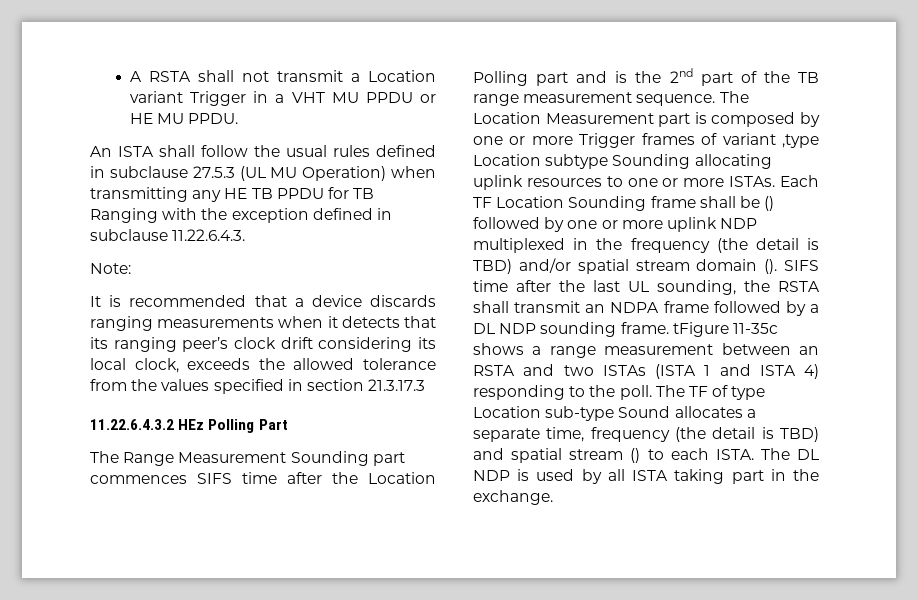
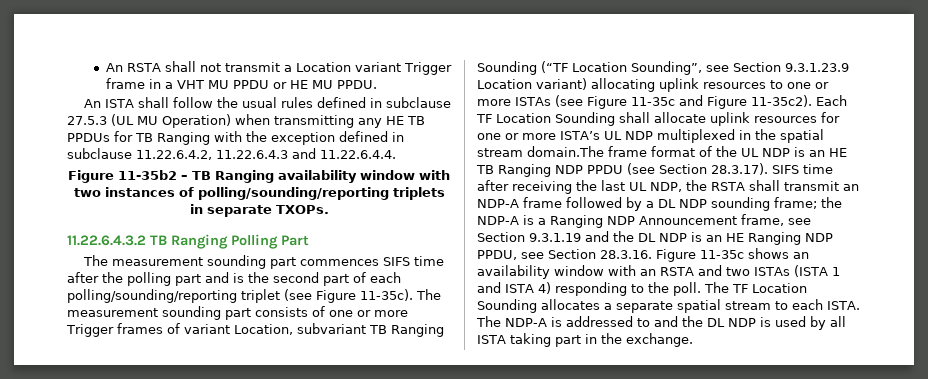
[129,71,142,82] A -> [105,63,123,72] An
(246, 98) none -> [105,78,145,89] frame
[276,188,324,199] PPDU -> [67,133,110,142] PPDUs
[172,229,246,241] [90,263,131,274] [90,295,436,307] [90,316,436,331] [90,337,436,352] [90,358,436,373] [90,379,426,394] 11.22.6.4.3. // Note: // It is recommended that a device discards ranging measurements when it detects that its ranging peer’s clock drift considering its local clock, exceeds the allowed tolerance from the values specified in section 21.3.17.3 -> [136,148,396,160] [68,170,450,183] [73,187,445,200] [189,204,329,217] 11.22.6.4.2, 11.22.6.4.3 and 11.22.6.4.4. // Figure 11-35b2 – TB Ranging availability window with two instances of polling/sounding/reporting triplets in separate TXOPs.
[178,419,205,430] HEz -> [150,234,228,249] TB Ranging
[123,451,369,466] Range Measurement Sounding -> [111,255,266,269] measurement sounding
[368,472,436,484] [473,71,528,86] Location Polling -> [127,272,171,286] polling
[669,68,693,83] 2nd -> [273,272,319,283] second
[763,71,819,83] [473,91,749,106] [473,112,820,127] the TB range measurement sequence. The Location Measurement part is composed by -> [370,272,401,283] [67,289,441,303] [67,306,325,320] each polling/sounding/reporting triplet (see Figure 11-35c). The measurement sounding part consists of
[782,134,819,148] [473,154,691,169] ,type Location subtype Sounding -> [233,323,444,337] [477,61,849,75] [477,78,587,90] Location, subvariant TB Ranging Sounding (“TF Location Sounding”, see Section 9.3.1.23.9 Location variant)
[729,175,819,187] [473,196,775,211] [473,217,717,232] ISTAs. Each TF Location Sounding frame shall be () followed by one or more uplink -> [515,95,847,109] [476,112,840,126] [477,131,622,140] ISTAs (see Figure 11-35c and Figure 11-35c2). Each TF Location Sounding shall allocate uplink resources for one or more ISTA’s UL
[630,238,819,253] [473,258,819,274] [473,280,551,292] frequency (the detail is TBD) and/or spatial stream domain (). SIFS time after -> [780,129,824,143] [477,146,847,157] [476,163,833,177] [477,180,572,194] spatial stream domain.The frame format of the UL NDP is an HE TB Ranging NDP PPDU (see Section 28.3.17). SIFS time after receiving
[657,280,736,295] sounding, -> [650,182,682,192] NDP,
[610,302,660,313] NDPA -> [477,199,519,208] NDP-A
[620,322,778,337] [473,343,791,358] frame. tFigure 11-35c shows a range measurement between -> [774,197,842,209] [477,214,811,228] [477,231,833,245] [477,248,809,262] [477,265,636,279] frame; the NDP-A is a Ranging NDP Announcement frame, see Section 9.3.1.19 and the DL NDP is an HE Ranging NDP PPDU, see Section 28.3.16. Figure 11-35c shows an availability window with
[712,385,766,400] [473,406,756,421] [473,427,819,442] [473,448,641,463] of type Location sub-type Sound allocates a separate time, frequency (the detail is TBD) and spatial stream () -> [752,283,807,293] [477,299,771,313] Location Sounding allocates a separate spatial stream
(790, 454) none -> [505,316,703,327] NDP-A is addressed to and the

